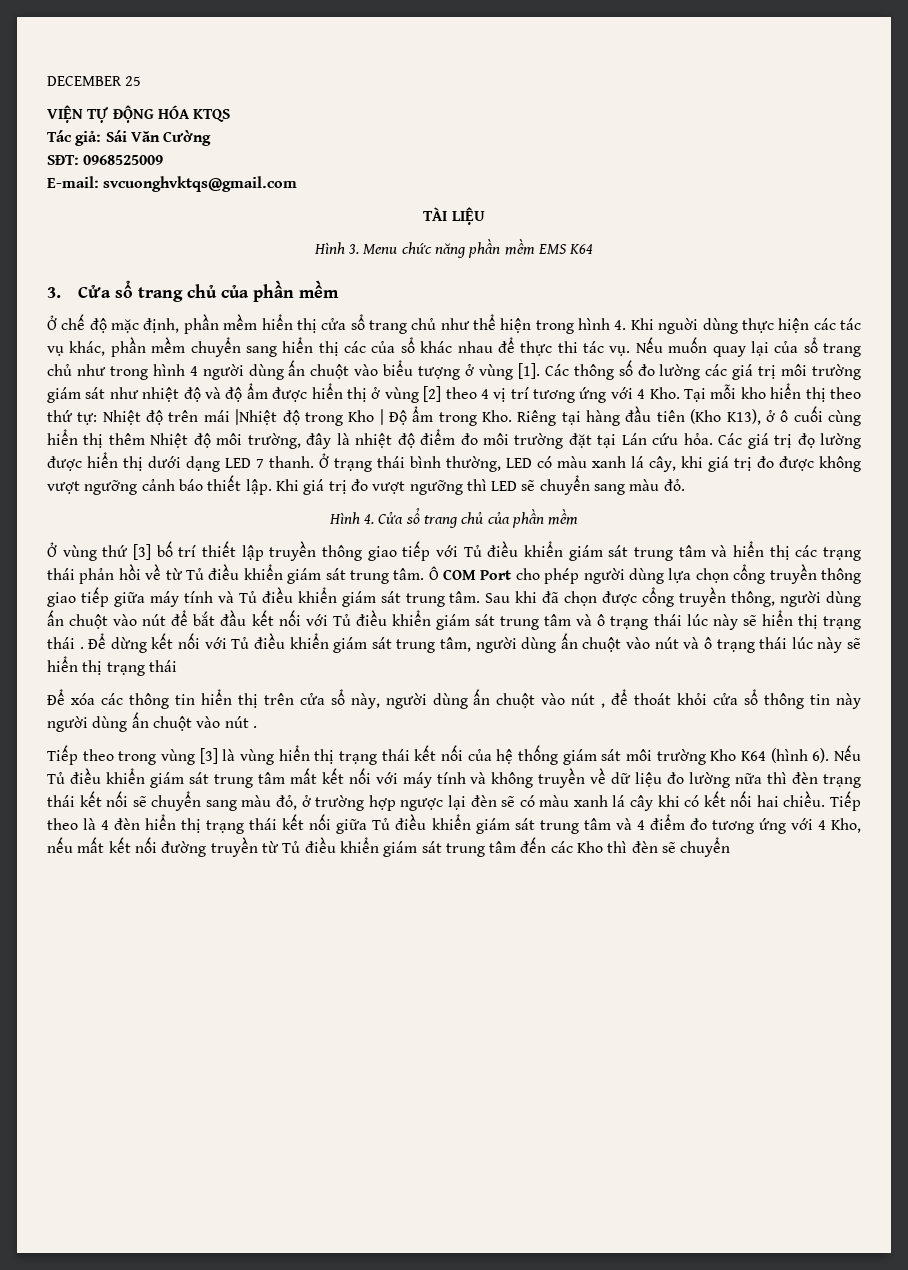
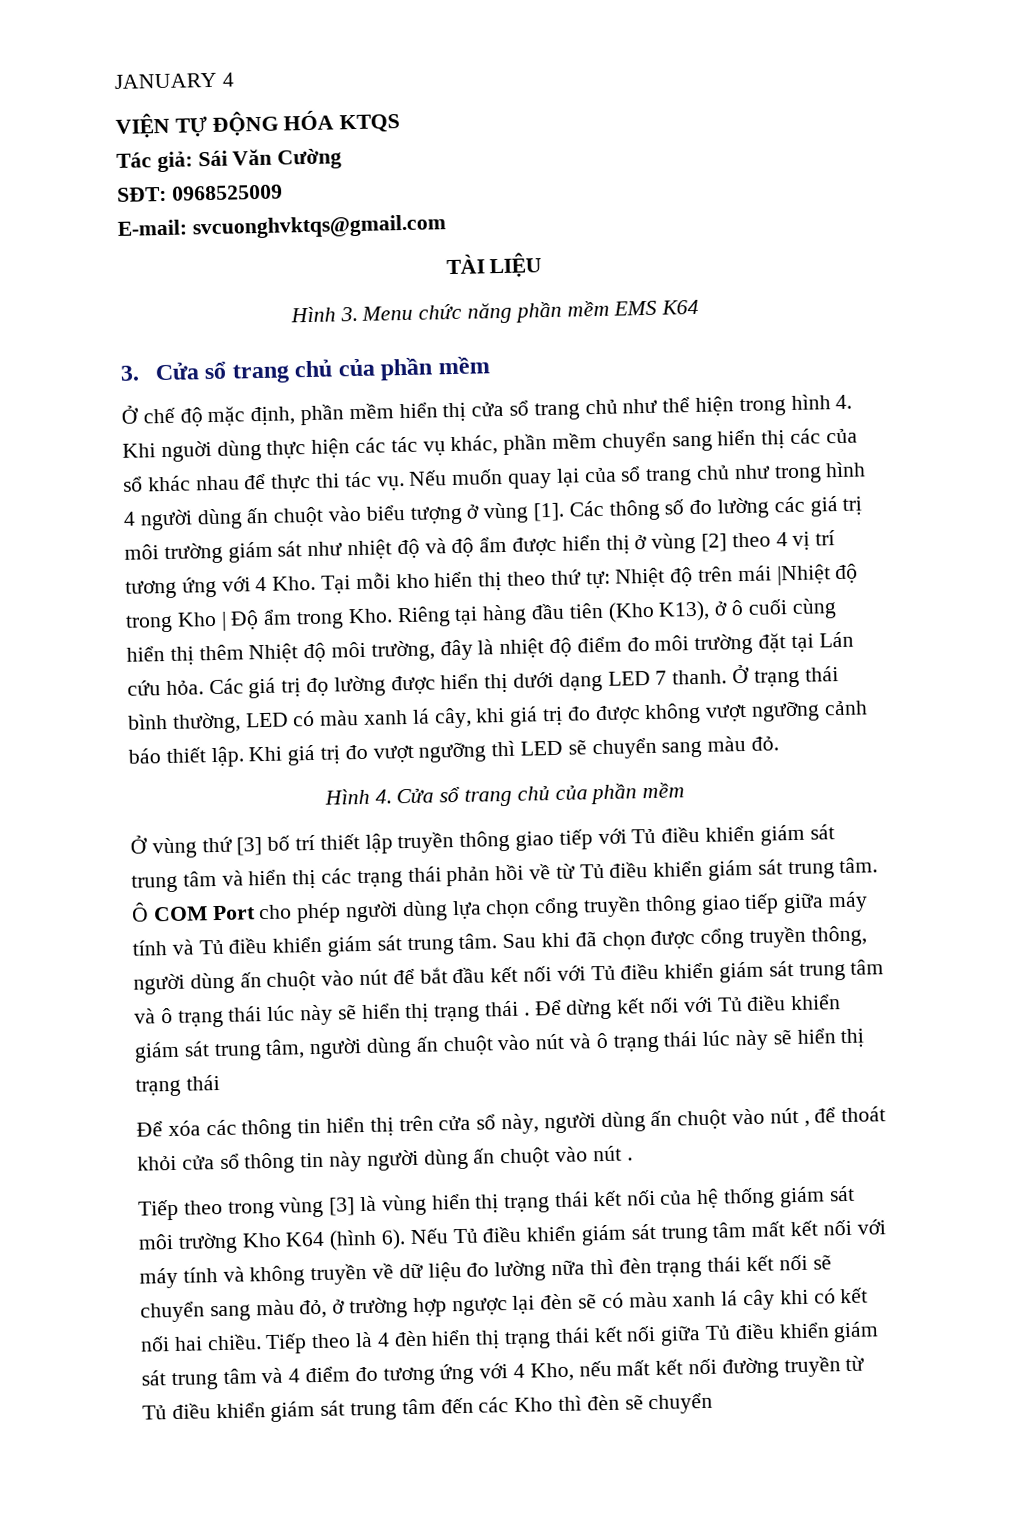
[47,76,142,86] DECEMBER 25 -> [114,72,234,89] JANUARY 4

